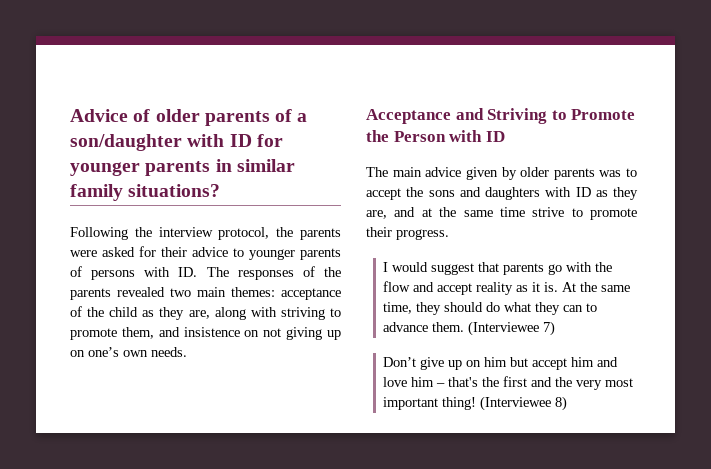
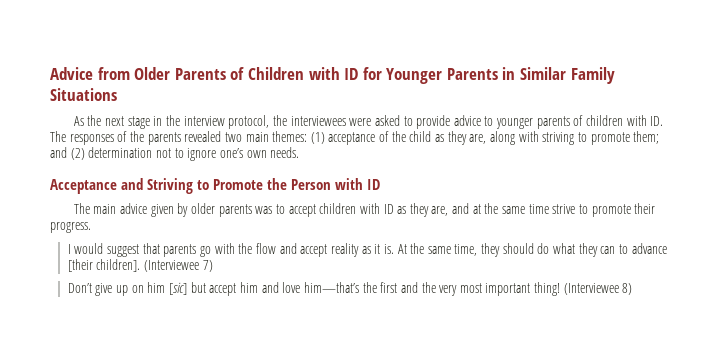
[133,109,308,126] [70,134,283,151] [70,159,295,176] [70,184,221,201] [70,227,128,240] of older parents of a son/daughter with ID for younger parents in similar family situations? // Following -> [97,67,615,84] [50,88,117,101] [73,115,163,129] from Older Parents of Children with ID for Younger Parents in Similar Family Situations // As the next stage in
[300,228,341,240] parents -> [290,116,346,126] interviewees
[139,246,187,257] for their -> [403,115,451,129] to provide
[91,270,136,280] persons -> [586,115,624,126] children
(275, 292) none -> [310,132,325,144] (1)
[121,327,341,340] [70,350,85,357] them, and insistence on not giving up on -> [633,131,660,144] [50,147,217,161] them; and (2) determination not to ignore
[406,187,540,200] the sons and daughters -> [319,203,357,214] children
[432,322,465,332] them. -> [67,259,141,272] [their children].
(508, 362) none -> [169,282,188,295] [sic]
[411,377,479,387] him – that's -> [303,282,359,293] him—that’s

